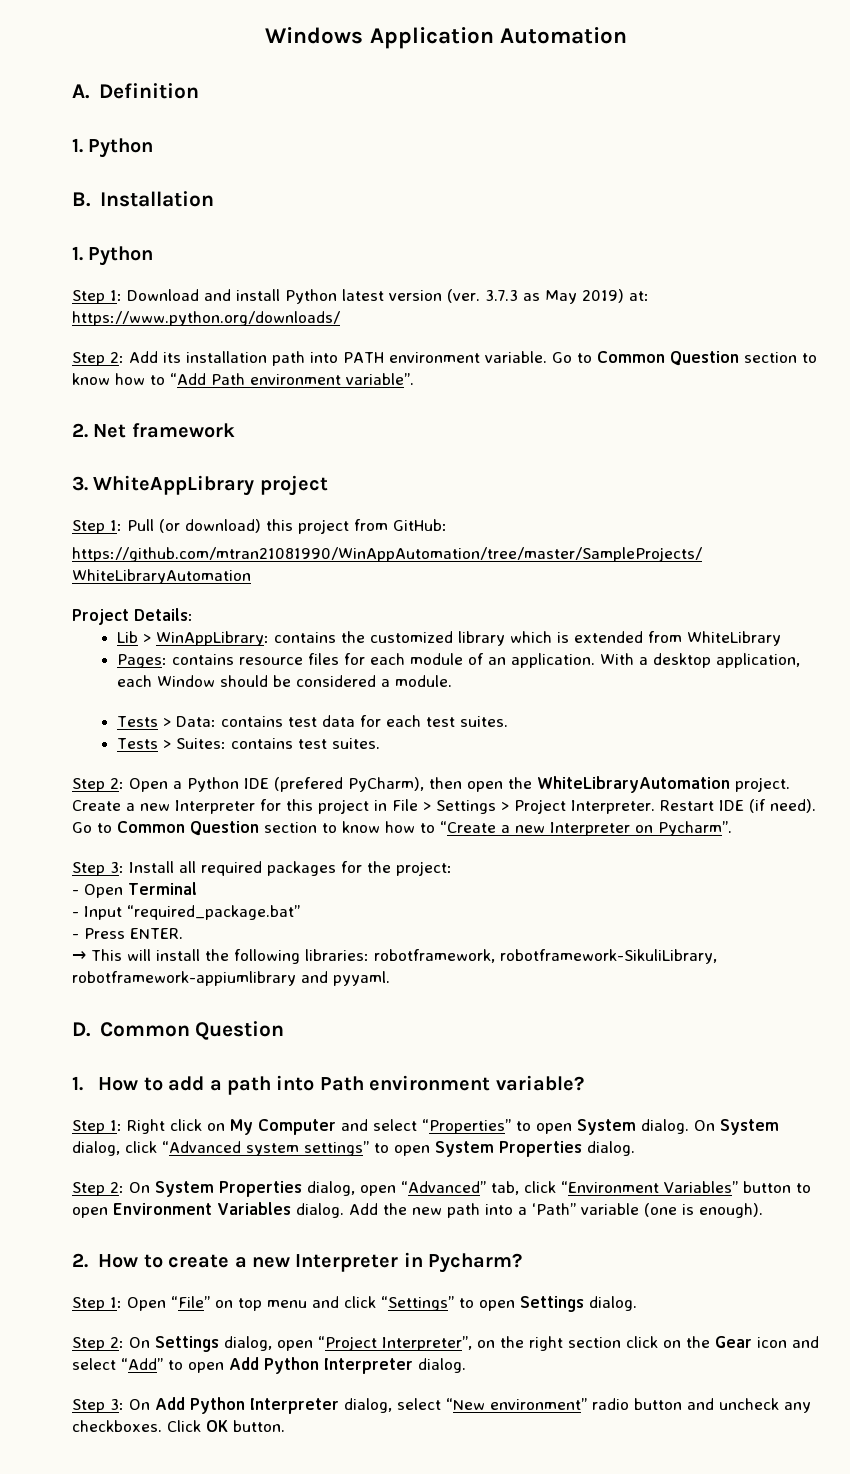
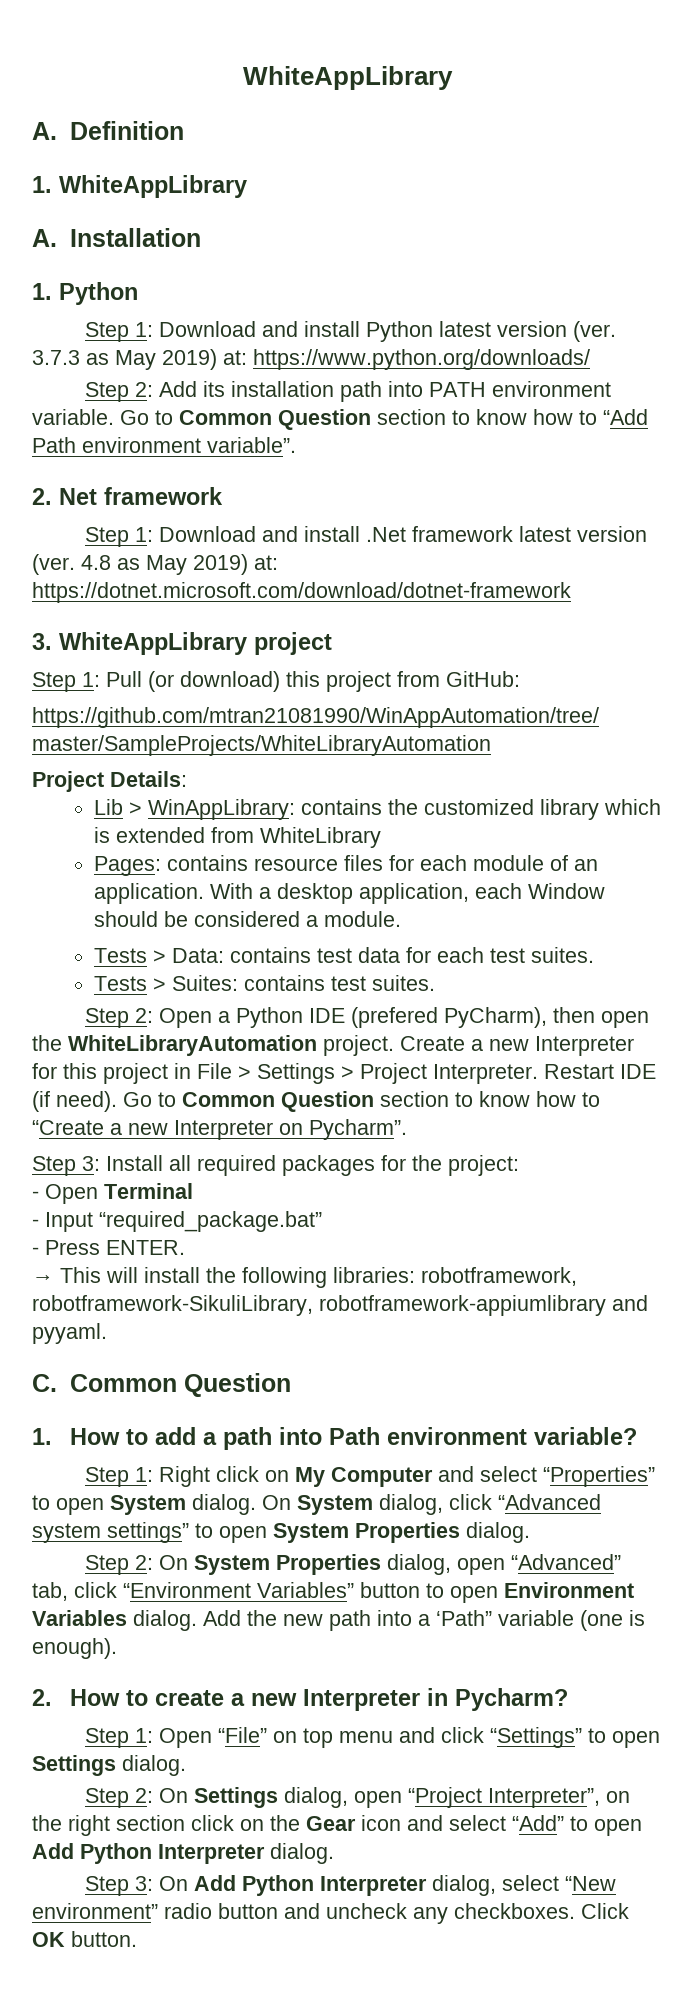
[265,27,627,49] Windows Application Automation -> [243,66,453,90] WhiteAppLibrary
[88,138,154,158] [72,192,91,207] Python // B. -> [59,175,247,198] [32,229,57,247] WhiteAppLibrary // A.
(235, 430) none -> [85,526,648,547] [32,554,278,575] [32,582,571,603] // Step 1: Download and install .Net framework latest version (ver. 4.8 as May 2019) at: https://dotnet.microsoft.com/download/dotnet-framework
[72,1022,91,1037] D. -> [32,1374,57,1392] C.

